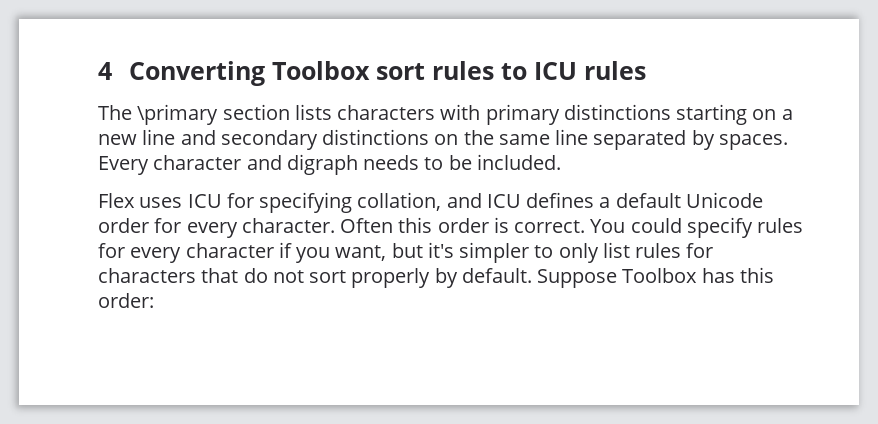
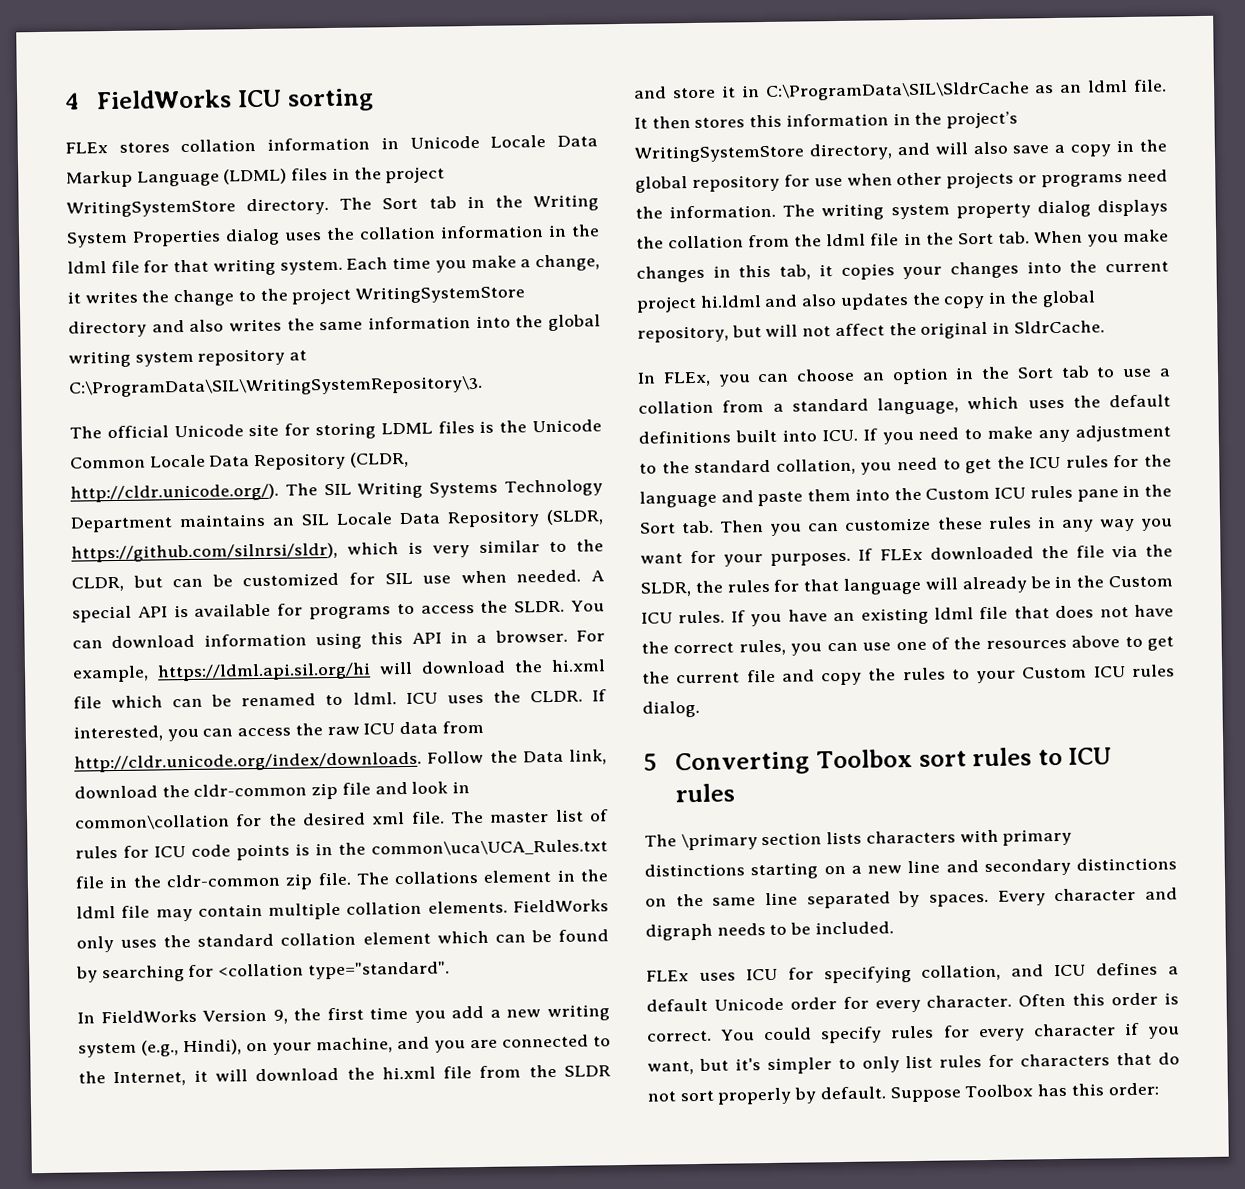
(112, 71) none -> [97,88,374,112] [65,135,598,154] [66,166,446,188] [66,194,600,218] [66,224,600,248] [67,254,601,276] [67,285,526,307] [68,314,601,338] [68,348,308,368] [69,375,483,398] [69,419,602,440] [70,451,409,471] [70,479,604,503] [70,509,604,533] [71,539,604,563] [71,569,606,592] [72,600,606,623] [72,629,605,650] [72,659,606,683] [73,689,607,709] [73,720,484,742] [74,749,607,773] [74,781,471,800] [75,809,609,831] [75,839,608,861] [75,869,608,890] [76,899,609,922] [76,929,609,953] [76,961,450,983] [77,1004,610,1024] [78,1034,611,1058] [78,1064,612,1087] [634,79,1167,101] [634,111,1019,129] [634,139,1168,163] [635,169,1168,193] [635,199,1169,221] [636,229,1169,249] [636,260,1169,283] [636,290,1096,313] [637,320,1105,343] [637,365,1171,387] [638,394,1171,415] [638,424,1171,445] [639,454,1172,475] [639,484,1172,508] [640,516,1173,536] [640,544,1173,567] [640,575,1173,597] [641,604,1174,627] [641,635,1174,656] [642,664,1175,686] [642,700,700,718] [643,753,657,771] FieldWorks ICU sorting // FLEx stores collation information in Unicode Locale Data Markup Language (LDML) files in the project WritingSystemStore directory. The Sort tab in the Writing System Properties dialog uses the collation information in the ldml file for that writing system. Each time you make a change, it writes the change to the project WritingSystemStore directory and also writes the same information into the global writing system repository at C:\ProgramData\SIL\WritingSystemRepository\3. // The official Unicode site for storing LDML files is the Unicode Common Locale Data Repository (CLDR, http://cldr.unicode.org/). The SIL Writing Systems Technology Department maintains an SIL Locale Data Repository (SLDR, https://github.com/silnrsi/sldr), which is very similar to the CLDR, but can be customized for SIL use when needed. A special API is available for programs to access the SLDR. You can download information using this API in a browser. For example, https://ldml.api.sil.org/hi will download the hi.xml file which can be renamed to ldml. ICU uses the CLDR. If interested, you can access the raw ICU data from http://cldr.unicode.org/index/downloads. Follow the Data link, download the cldr-common zip file and look in common\collation for the desired xml file. The master list of rules for ICU code points is in the common\uca\UCA_Rules.txt file in the cldr-common zip file. The collations element in the ldml file may contain multiple collation elements. FieldWorks only uses the standard collation element which can be found by searching for <collation type="standard". // In FieldWorks Version 9, the first time you add a new writing system (e.g., Hindi), on your machine, and you are connected to the Internet, it will download the hi.xml file from the SLDR and store it in C:\ProgramData\SIL\SldrCache as an ldml file. It then stores this information in the project’s WritingSystemStore directory, and will also save a copy in the global repository for use when other projects or programs need the information. The writing system property dialog displays the collation from the ldml file in the Sort tab. When you make changes in this tab, it copies your changes into the current project hi.ldml and also updates the copy in the global repository, but will not affect the original in SldrCache. // In FLEx, you can choose an option in the Sort tab to use a collation from a standard language, which uses the default definitions built into ICU. If you need to make any adjustment to the standard collation, you need to get the ICU rules for the language and paste them into the Custom ICU rules pane in the Sort tab. Then you can customize these rules in any way you want for your purposes. If FLEx downloaded the file via the SLDR, the rules for that language will already be in the Custom ICU rules. If you have an existing ldml file that does not have the correct rules, you can use one of the resources above to get the current file and copy the rules to your Custom ICU rules dialog. // 5
[98,193,135,208] Flex -> [646,970,689,982] FLEx

